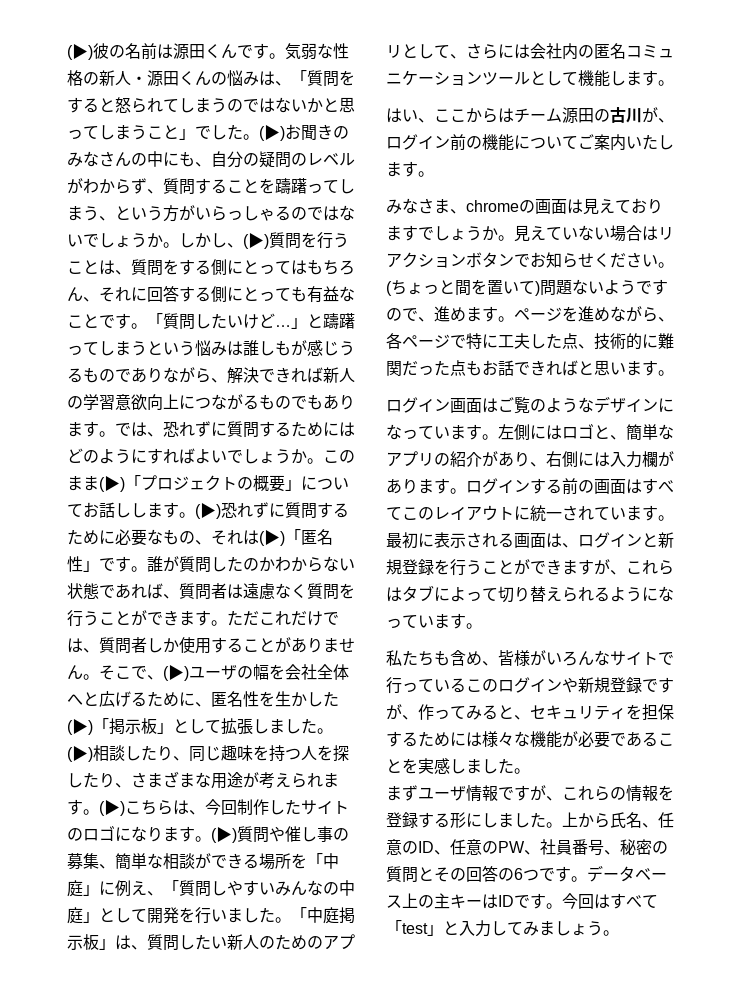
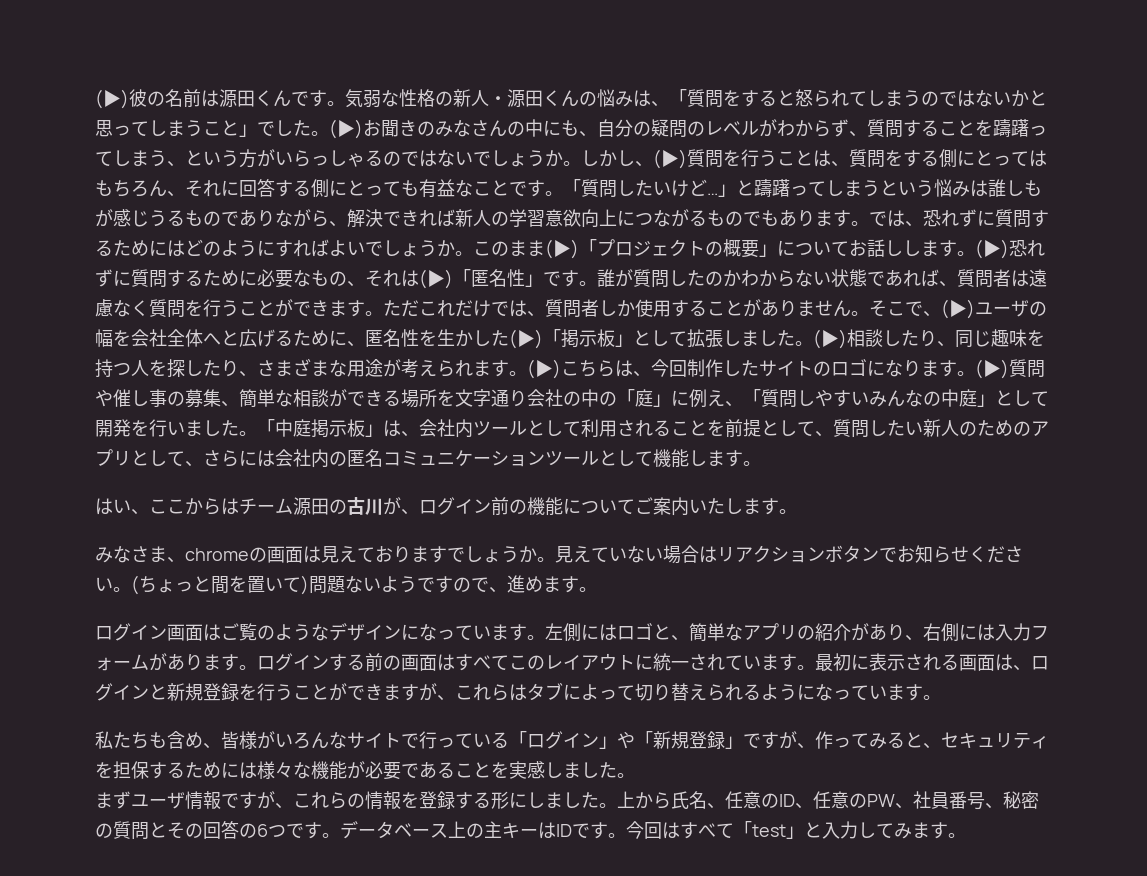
[307,853,339,869] 「中 -> [455,389,635,407] 文字通り会社の中の「
(147, 947) none -> [419,419,833,438] 会社内ツールとして利用されることを前提として、
[514,306,674,322] [386,333,674,350] [386,360,674,376] ページを進めながら、各ページで特に工夫した点、技術的に難関だった点もお話できればと思います。 -> (597, 589) none
[642,451,658,467] 欄 -> [1031,625,1049,640] [95,654,149,671] フォーム
[466,677,642,693] このログインや新規登録 -> [509,731,743,749] 「ログイン」や「新規登録」
[555,921,603,936] しょう -> [930,822,948,839] す

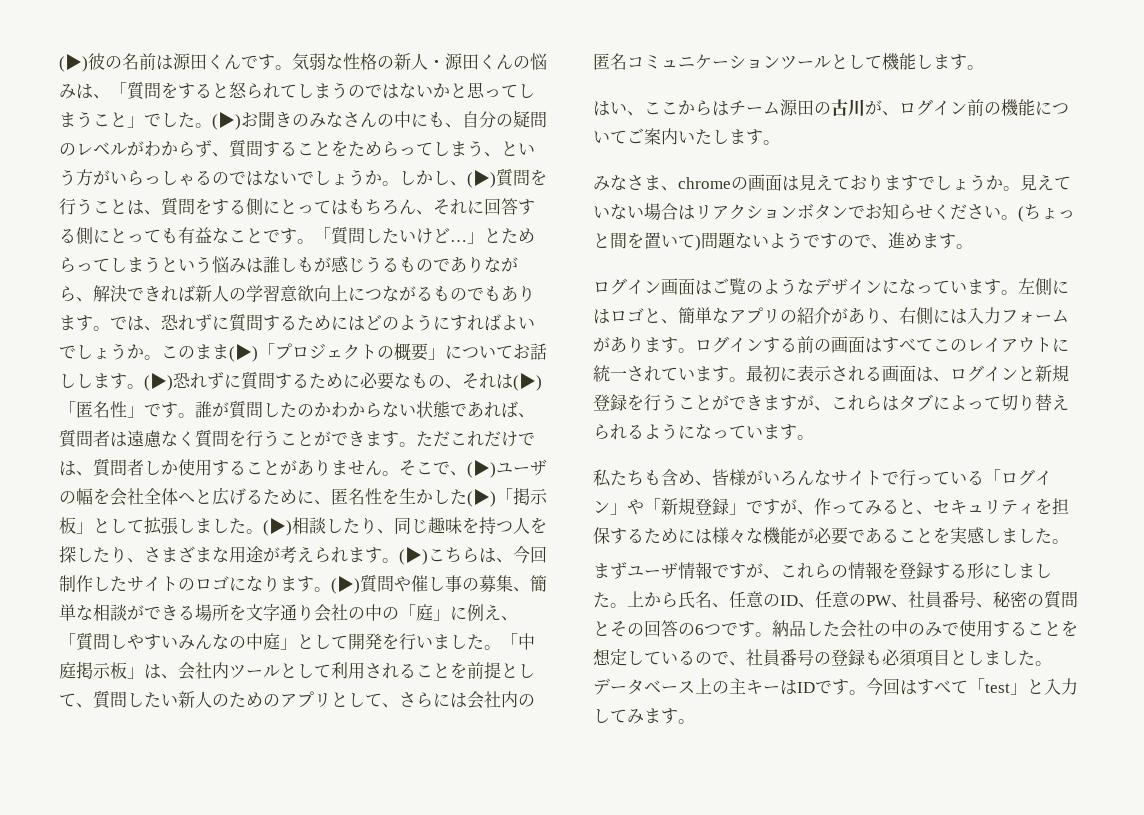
[993,118,1029,137] 躊躇 -> [348,141,399,157] ためら
[754,178,790,197] 躊躇 -> [501,228,535,244] [59,257,76,273] ためら
(340, 835) none -> [772,620,1078,638] [593,649,1052,667] 納品した会社の中のみで使用することを想定しているので、社員番号の登録も必須項目としました。

